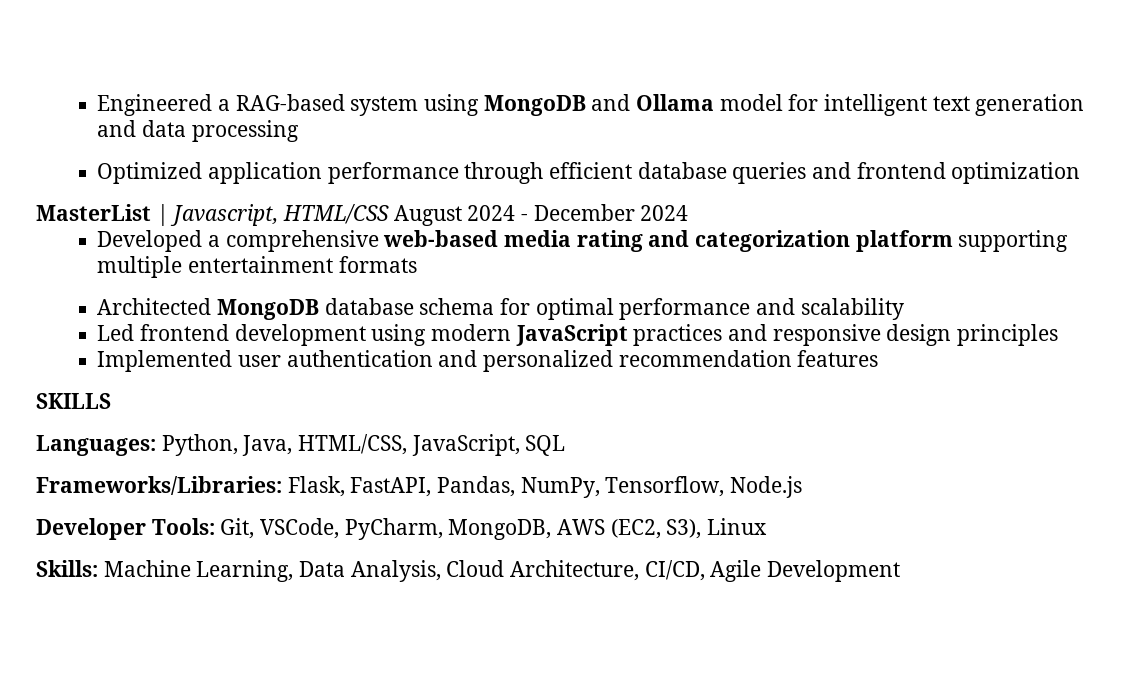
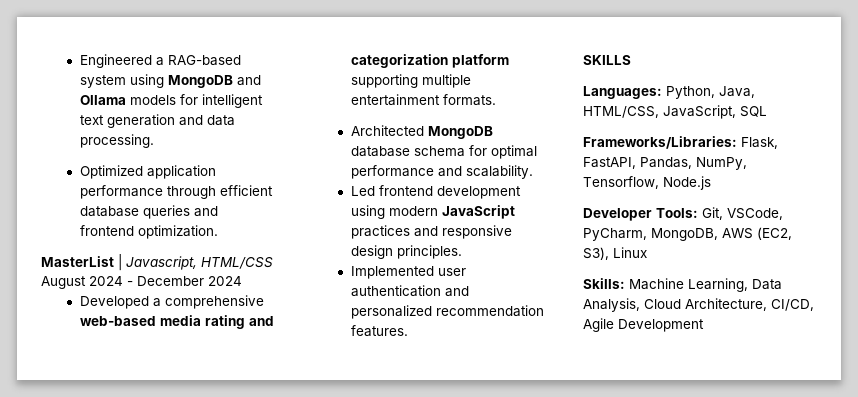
[719,94,783,111] model -> [129,95,176,105] models
[191,120,299,142] processing -> [79,134,154,148] processing.
[951,162,1081,184] optimization -> [137,225,218,239] optimization.
[338,256,417,273] formats -> [442,94,496,106] formats.
[800,298,904,320] scalability -> [465,165,533,179] scalability.
[957,324,1059,346] principles -> [396,245,462,259] principles.
[797,350,879,367] features -> [350,325,408,337] features.

